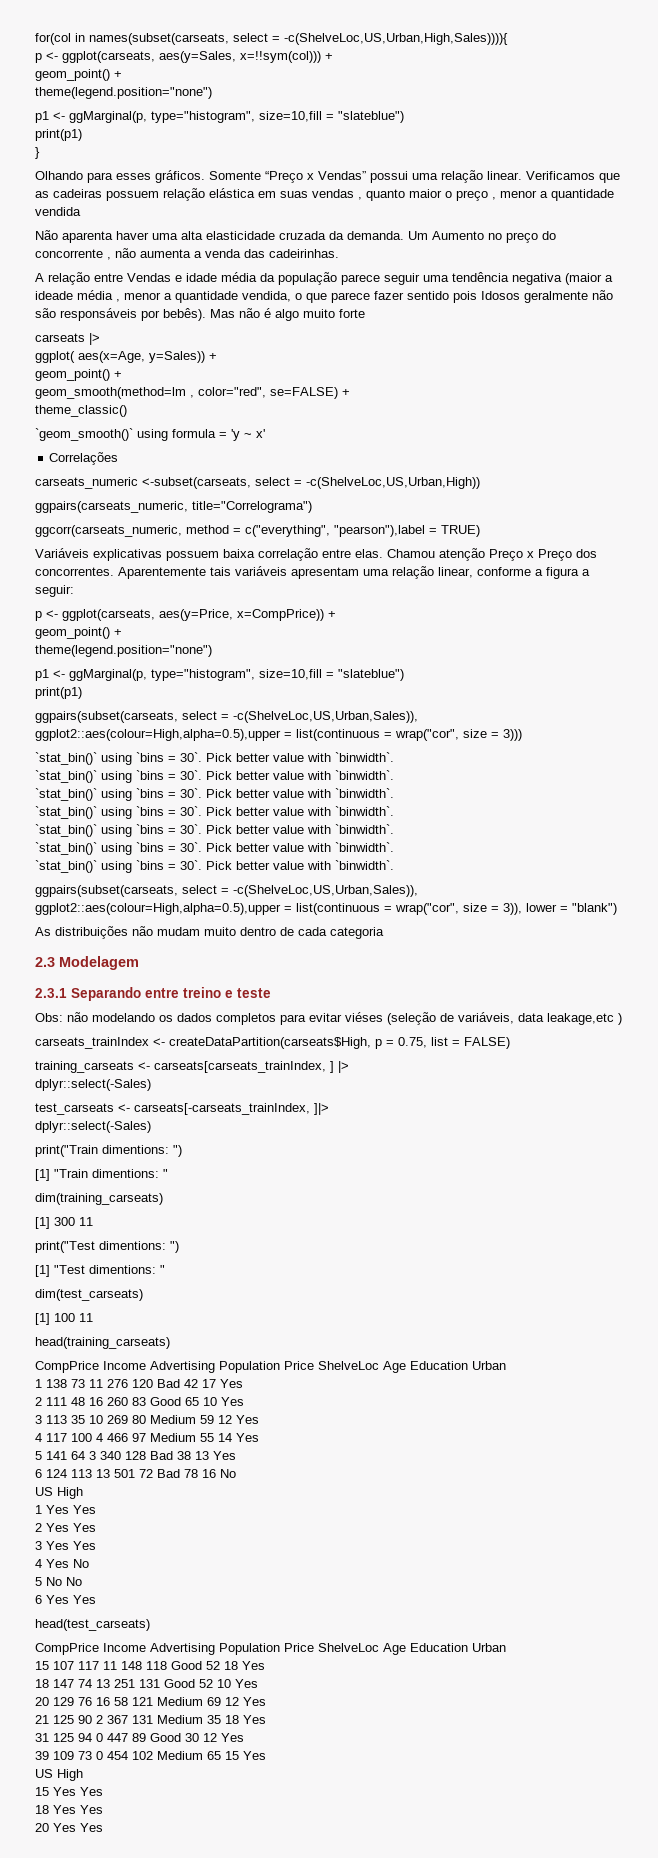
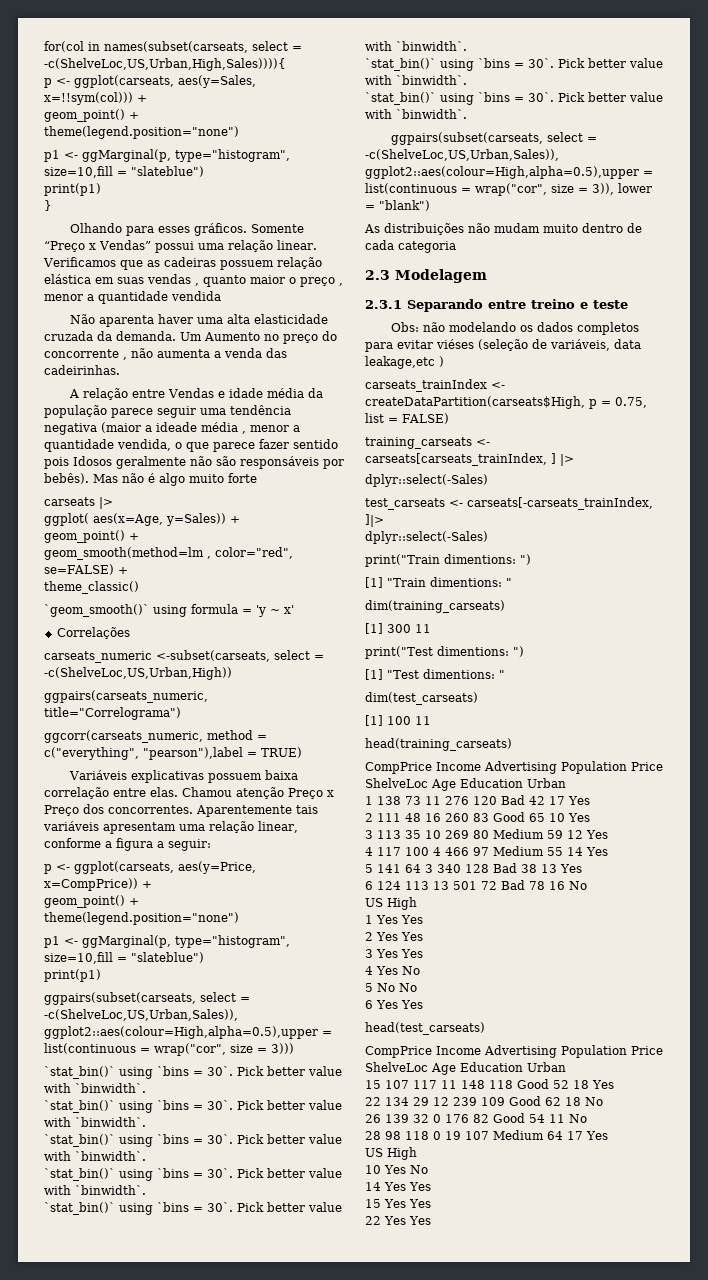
[35,1679,258,1688] [35,1697,266,1706] [35,1715,266,1724] [35,1733,244,1742] [35,1751,266,1760] [35,1769,83,1781] 18 147 74 13 251 131 Good 52 10 Yes // 20 129 76 16 58 121 Medium 69 12 Yes // 21 125 90 2 367 131 Medium 35 18 Yes // 31 125 94 0 447 89 Good 30 12 Yes // 39 109 73 0 454 102 Medium 65 15 Yes // US High -> [365,1096,603,1106] [365,1113,587,1123] [365,1130,608,1140] [365,1147,417,1160] [365,1165,428,1174] [365,1182,431,1191] 22 134 29 12 239 109 Good 62 18 No // 26 139 32 0 176 82 Good 54 11 No // 28 98 118 0 19 107 Medium 64 17 Yes // US High // 10 Yes No // 14 Yes Yes
[35,1805,103,1814] [35,1823,103,1832] 18 Yes Yes // 20 Yes Yes -> [365,1216,431,1225] 22 Yes Yes

